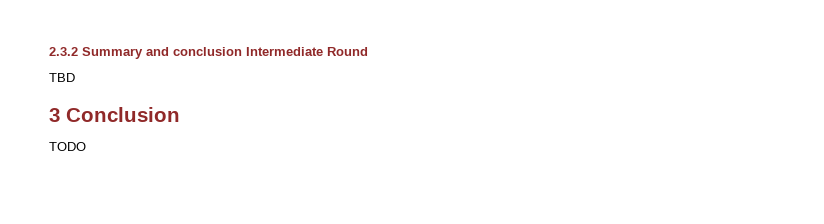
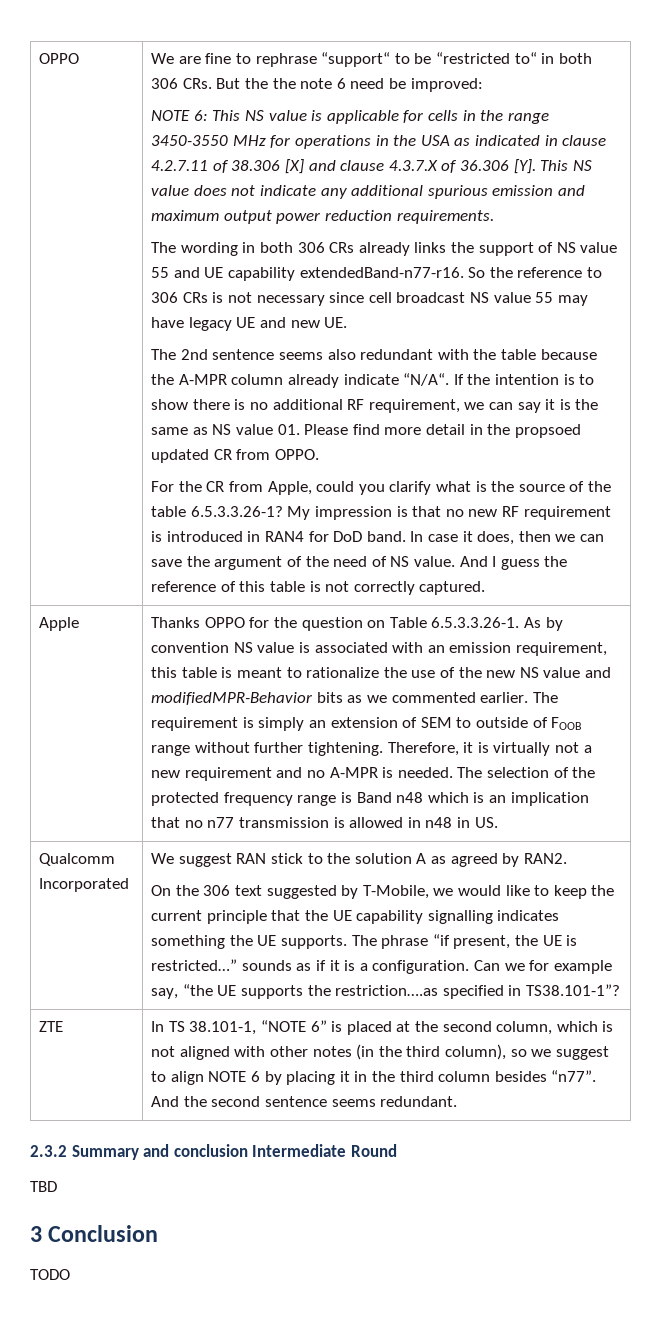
(49, 51) none -> [39,53,80,64] [151,52,592,67] [151,78,483,92] [151,110,549,124] [151,135,607,149] [151,159,592,174] [151,185,585,199] [151,210,494,224] [151,242,618,256] [151,267,602,281] [151,292,588,306] [151,317,348,331] [151,349,597,360] [151,373,595,388] [151,399,599,413] [151,424,581,438] [151,449,319,463] [151,481,611,495] [151,506,611,520] [151,531,604,545] [151,556,568,570] [151,581,486,595] [39,617,80,631] [151,617,563,631] [151,642,607,656] [151,667,611,678] [151,692,558,705] [151,717,583,731] [151,742,592,756] [151,767,596,781] [151,792,589,806] [151,817,498,828] [39,853,116,866] [39,878,130,892] [151,853,567,867] [151,885,615,899] [151,910,560,924] [151,934,578,949] [151,959,612,974] [151,984,620,999] [39,1021,64,1032] [151,1020,614,1035] [151,1044,609,1060] [151,1070,597,1085] [151,1096,458,1107] OPPO | We are fine to rephrase “support“ to be “restricted to“ in both 306 CRs. But the the note 6 need be improved: // NOTE 6: This NS value is applicable for cells in the range 3450-3550 MHz for operations in the USA as indicated in clause 4.2.7.11 of 38.306 [X] and clause 4.3.7.X of 36.306 [Y]. This NS value does not indicate any additional spurious emission and maximum output power reduction requirements. // The wording in both 306 CRs already links the support of NS value 55 and UE capability extendedBand-n77-r16. So the reference to 306 CRs is not necessary since cell broadcast NS value 55 may have legacy UE and new UE. // The 2nd sentence seems also redundant with the table because the A-MPR column already indicate “N/A“. If the intention is to show there is no additional RF requirement, we can say it is the same as NS value 01. Please find more detail in the propsoed updated CR from OPPO. // For the CR from Apple, could you clarify what is the source of the table 6.5.3.3.26-1? My impression is that no new RF requirement is introduced in RAN4 for DoD band. In case it does, then we can save the argument of the need of NS value. And I guess the reference of this table is not correctly captured. // Apple | Thanks OPPO for the question on Table 6.5.3.3.26-1. As by convention NS value is associated with an emission requirement, this table is meant to rationalize the use of the new NS value and modifiedMPR-Behavior bits as we commented earlier. The requirement is simply an extension of SEM to outside of FOOB range without further tightening. Therefore, it is virtually not a new requirement and no A-MPR is needed. The selection of the protected frequency range is Band n48 which is an implication that no n77 transmission is allowed in n48 in US. // Qualcomm Incorporated | We suggest RAN stick to the solution A as agreed by RAN2. // On the 306 text suggested by T-Mobile, we would like to keep the current principle that the UE capability signalling indicates something the UE supports. The phrase “if present, the UE is restricted…” sounds as if it is a configuration. Can we for example say, “the UE supports the restriction….as specified in TS38.101-1”? // ZTE | In TS 38.101-1, “NOTE 6” is placed at the second column, which is not aligned with other notes (in the third column), so we suggest to align NOTE 6 by placing it in the third column besides “n77”. And the second sentence seems redundant. //

